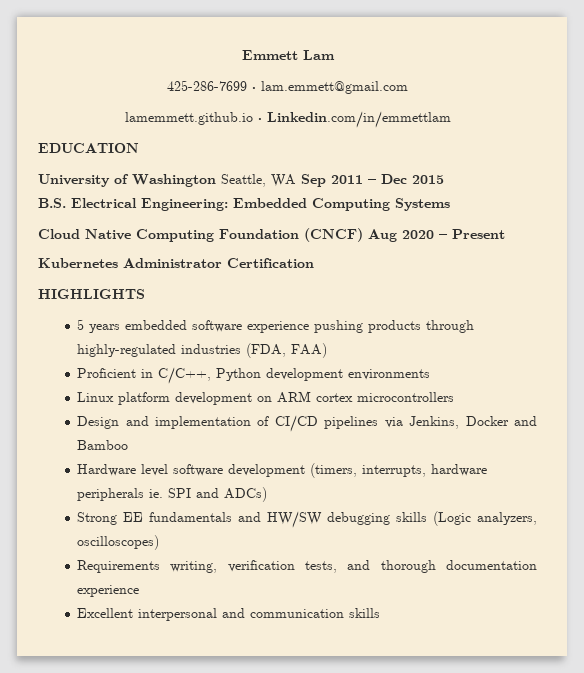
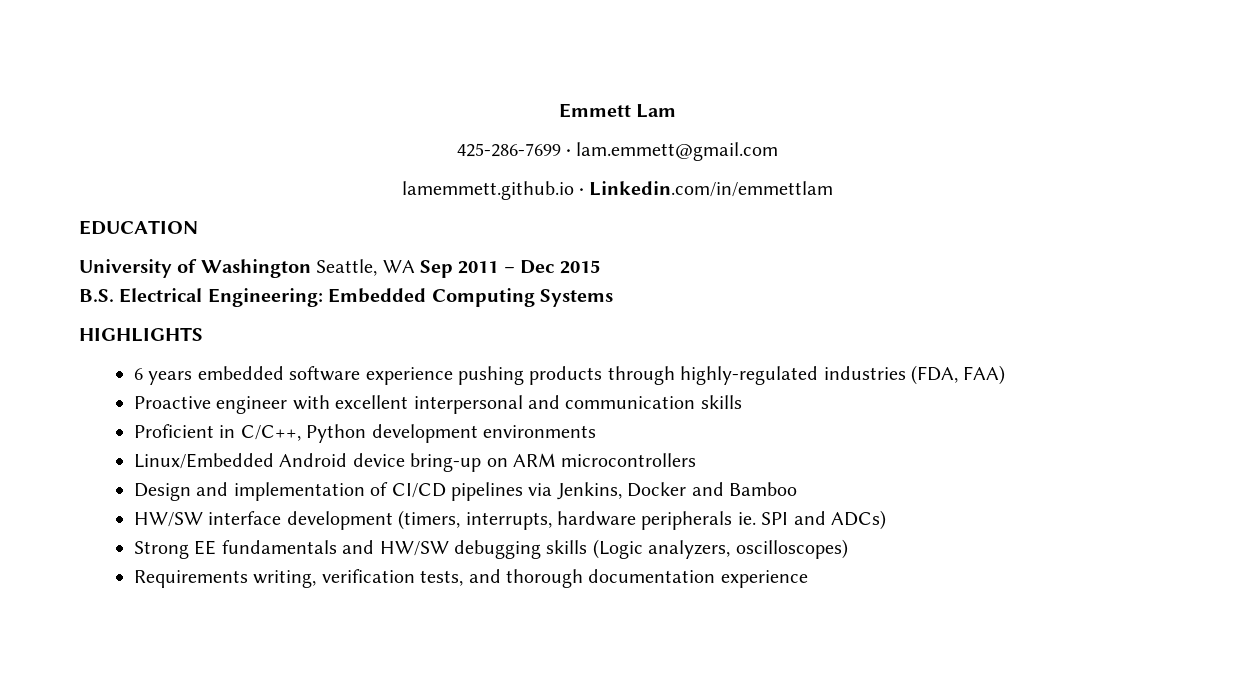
[38,228,505,242] [38,258,314,268] // Cloud Native Computing Foundation (CNCF) Aug 2020 – Present // Kubernetes Administrator Certification -> (613, 298) none
[77,319,85,330] 5 -> [134,368,144,380] 6
(328, 350) none -> [134,395,742,414] // Proactive engineer with excellent interpersonal and communication skills
[77,392,253,405] Linux platform development -> [134,453,482,472] Linux/Embedded Android device bring-up
[316,393,354,402] cortex -> (557, 460) none
[77,464,224,476] Hardware level software -> [134,511,282,527] HW/SW interface
[77,608,381,621] // Excellent interpersonal and communication skills -> (808, 579) none

